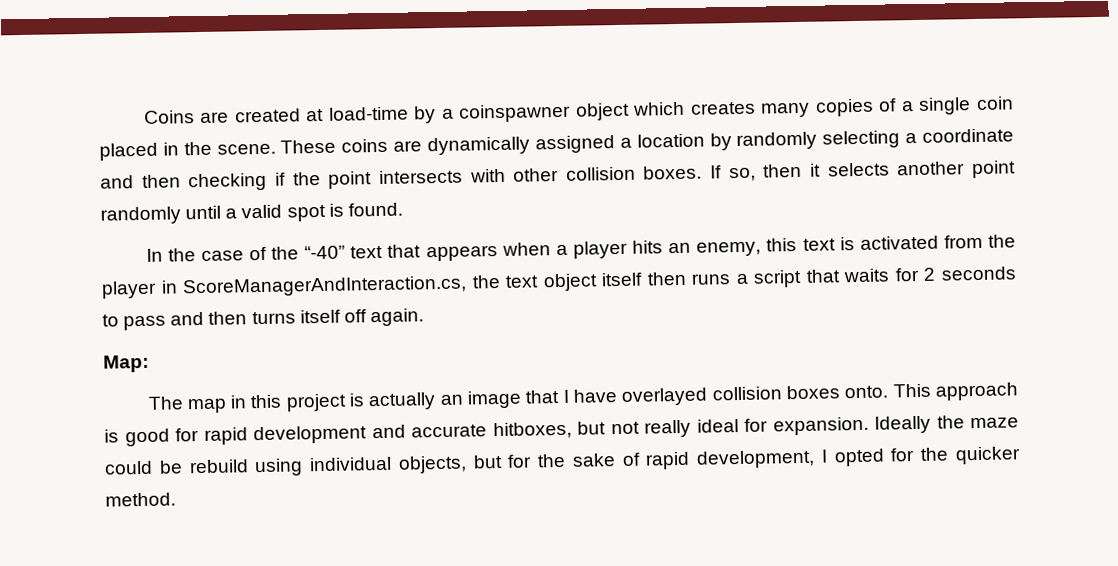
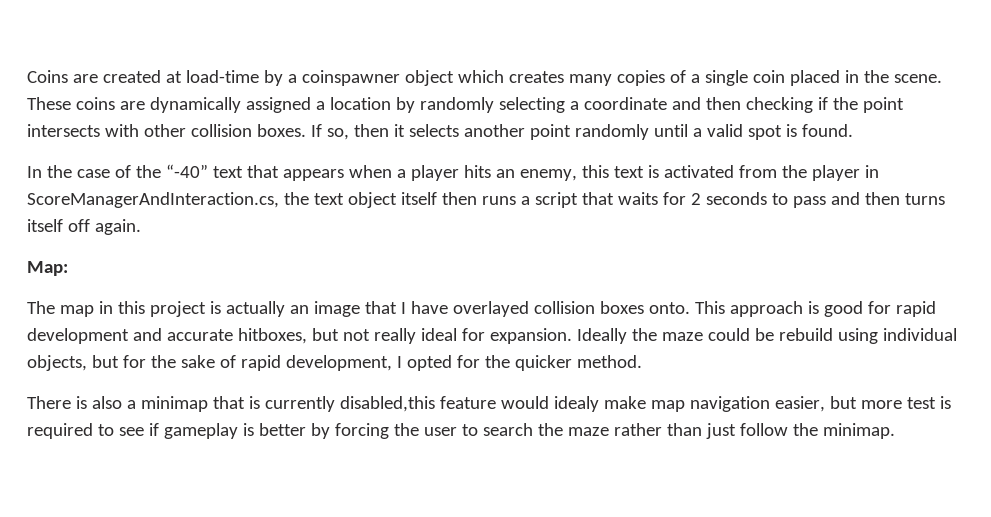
(176, 499) none -> [27,396,951,412] [27,423,895,439] // There is also a minimap that is currently disabled,this feature would idealy make map navigation easier, but more test is required to see if gameplay is better by forcing the user to search the maze rather than just follow the minimap.

